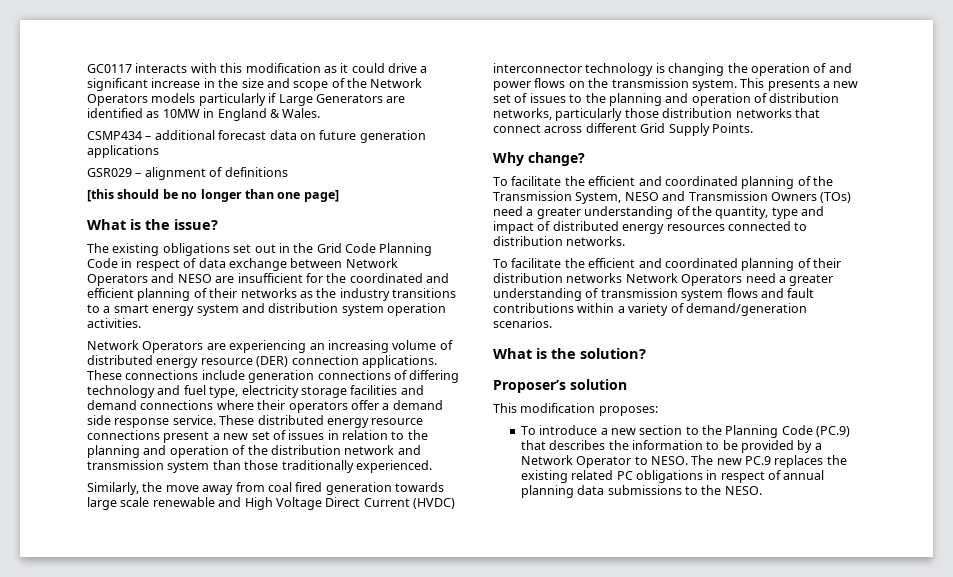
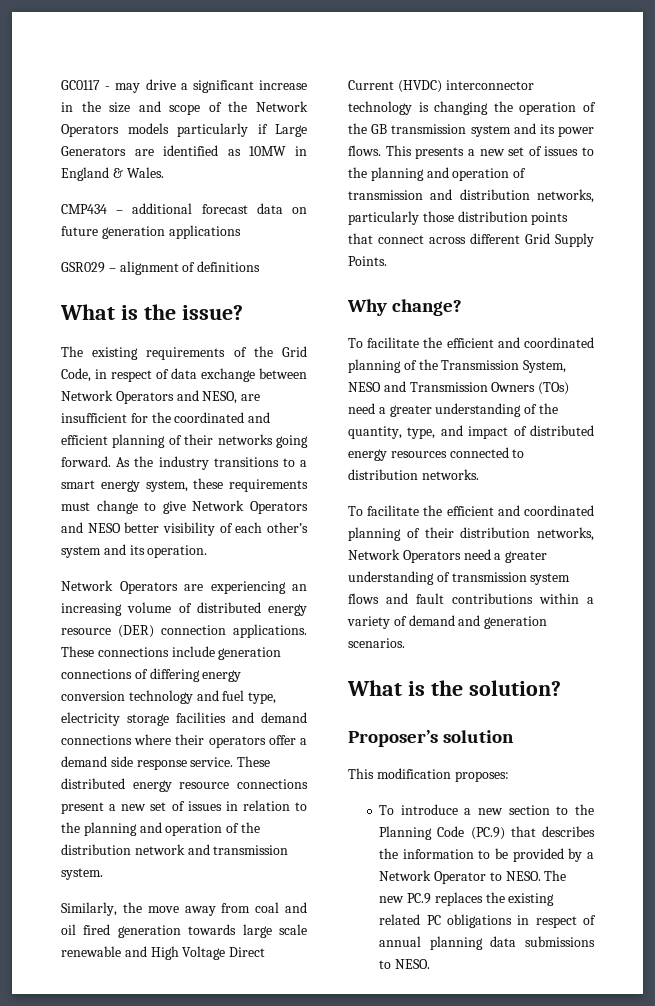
[135,63,385,73] interacts with this modification as it could -> [105,83,141,93] - may
[87,131,142,140] CSMP434 -> [61,204,107,214] CMP434
[87,189,339,202] // [this should be no longer than one page] -> (261, 266) none
[162,243,433,256] [87,258,118,268] obligations set out in the Grid Code Planning Code -> [146,346,307,360] [61,368,91,382] requirements of the Grid Code,
[177,274,212,283] NESO -> [202,391,238,404] NESO,
[299,291,313,298] as -> [276,435,308,448] [61,456,131,467] going forward. As
[196,303,446,316] [87,318,141,328] system and distribution system operation activities. -> [145,478,308,492] [61,500,308,514] [61,522,308,536] [61,544,208,558] system, these requirements must change to give Network Operators and NESO better visibility of each other’s system and its operation.
(460, 376) none -> [202,670,242,682] [61,691,125,701] energy conversion
[167,460,432,473] system than those traditionally experienced. -> [61,868,103,880] system.
(292, 487) none -> [285,902,307,913] [61,924,76,935] and oil
[828,63,852,73] [493,78,737,91] and power flows on the transmission system. -> [348,123,594,137] [348,145,381,156] the GB transmission system and its power flows.
(767, 98) none -> [348,189,453,200] transmission and
[735,108,792,118] networks -> [531,212,569,225] points
[771,207,798,219] type -> [407,427,436,439] type,
[566,273,623,283] networks -> [537,527,594,541] networks,
[685,303,807,316] demand/generation -> [408,615,548,629] demand and generation
[701,485,722,495] the -> (392, 964) none

